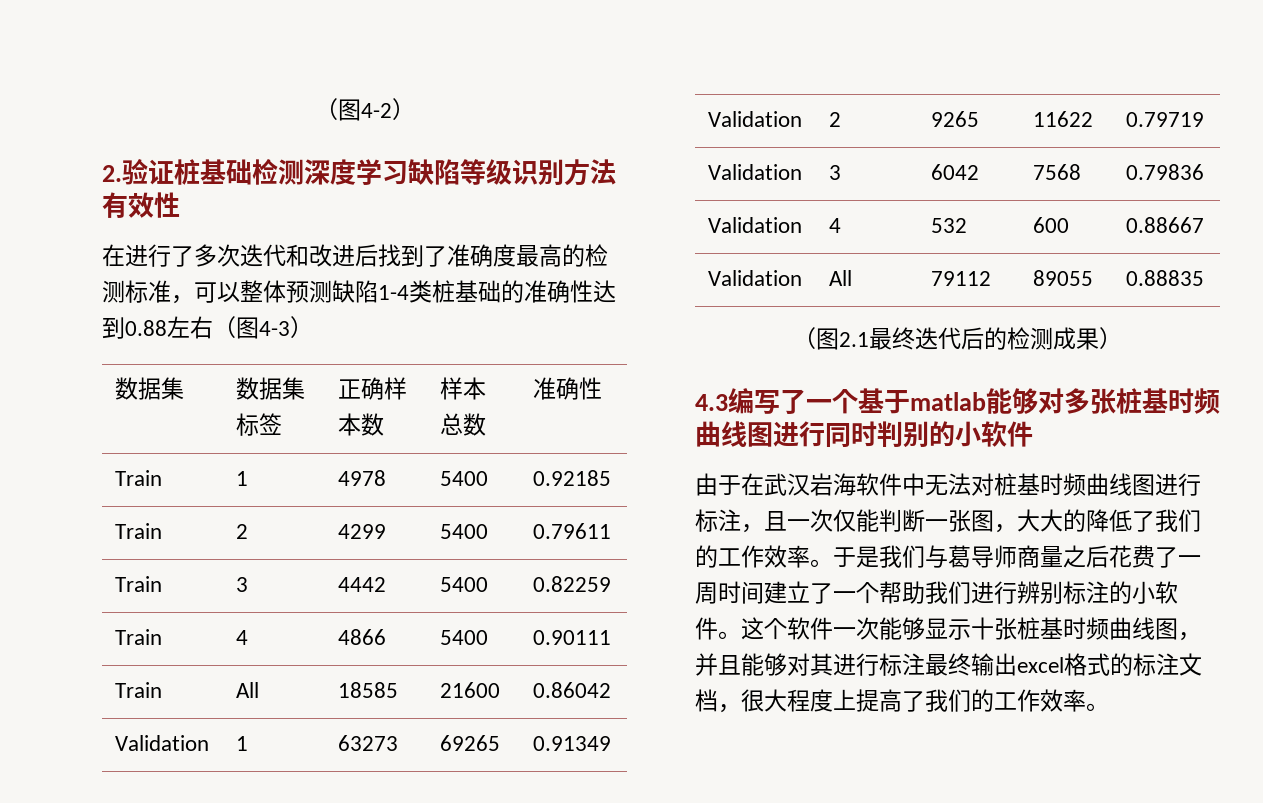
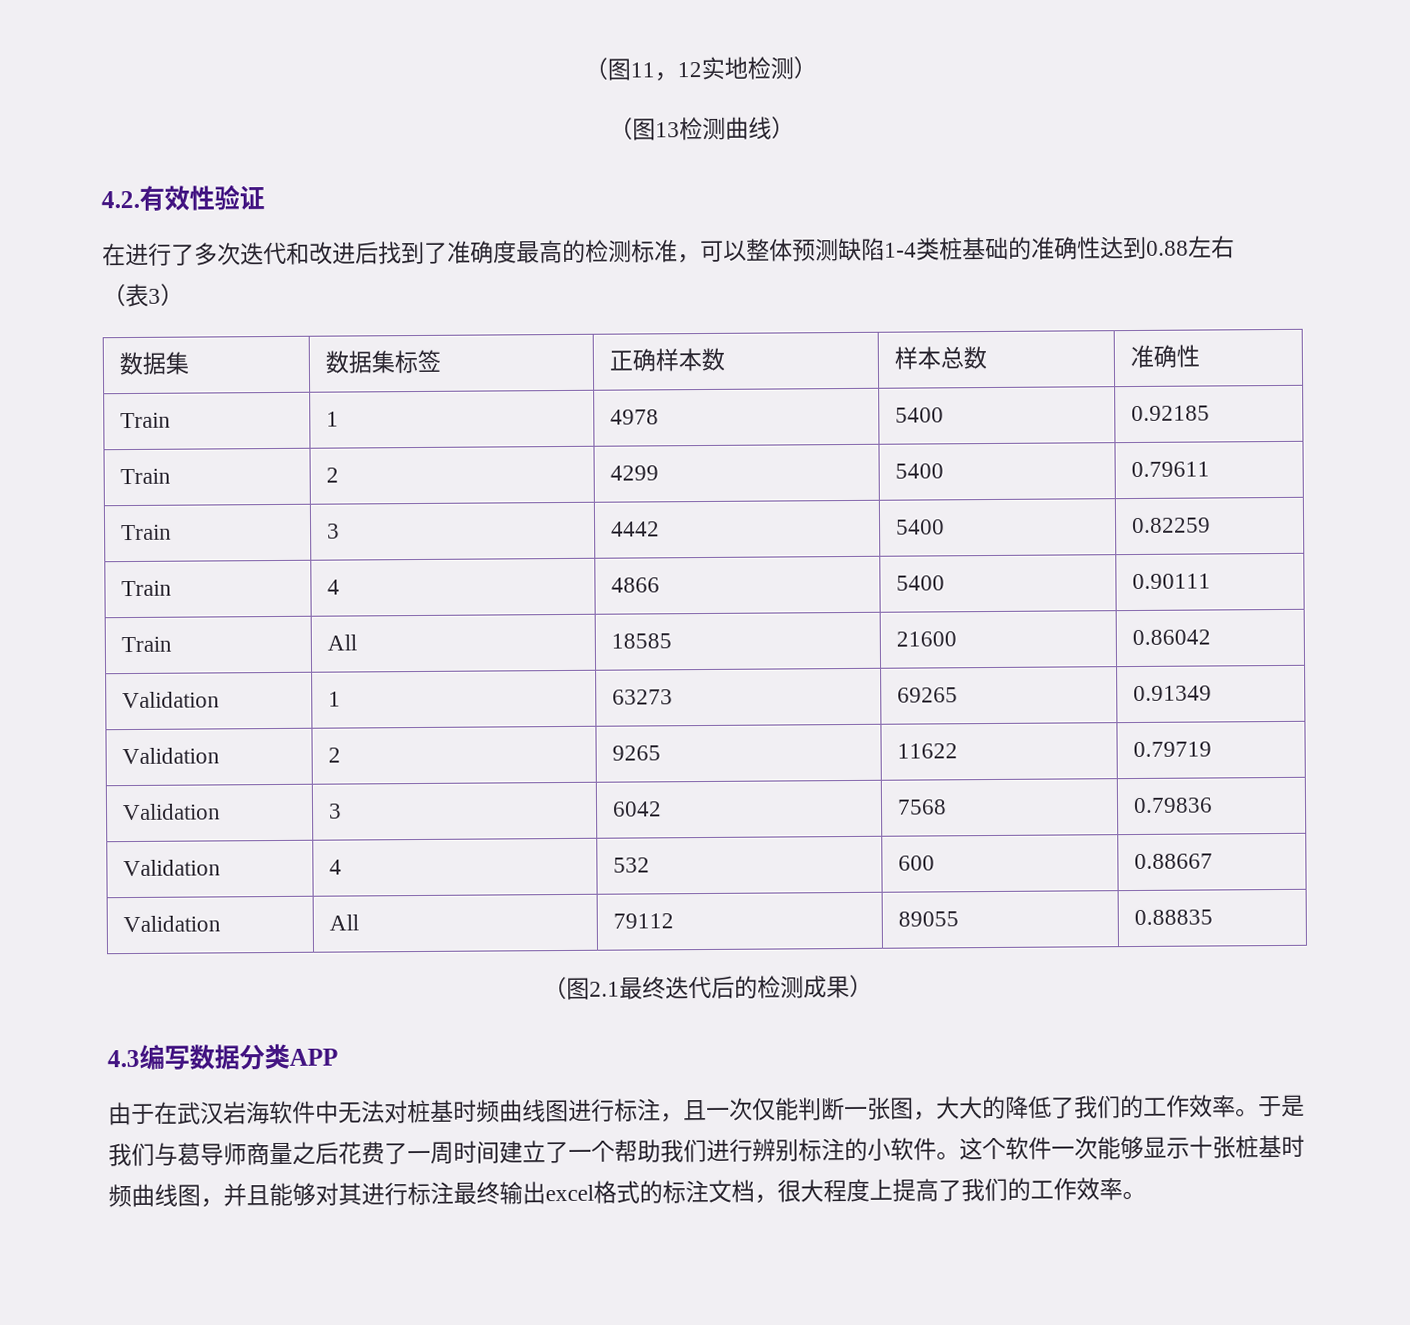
[314,98,415,121] [102,159,616,186] （图4-2） // 2.验证桩基础检测深度学习缺陷等级识别方法 -> [584,56,817,82] [608,116,795,141] [101,190,140,209] （图11，12实地检测） // （图13检测曲线） // 4.2.
(180, 205) none -> [214,185,265,211] 验证
[213,316,290,339] （图4-3 -> [102,283,161,308] // （表3
[780,388,1220,414] [695,421,1033,448] 了一个基于matlab能够对多张桩基时频曲线图进行同时判别的小软件 -> [189,1043,338,1071] 数据分类APP

